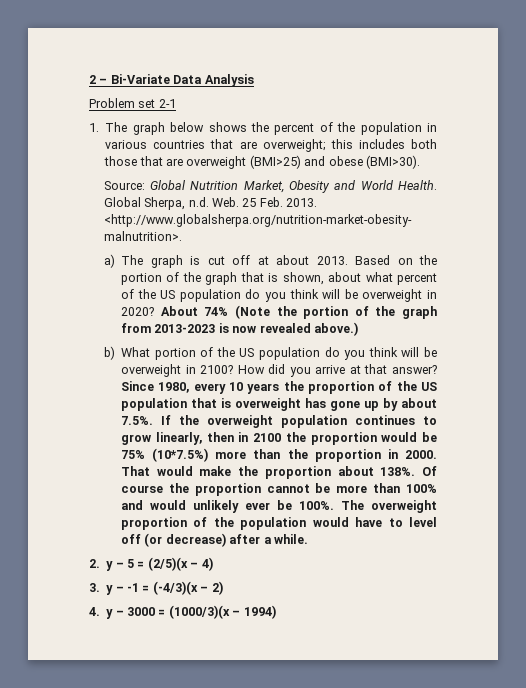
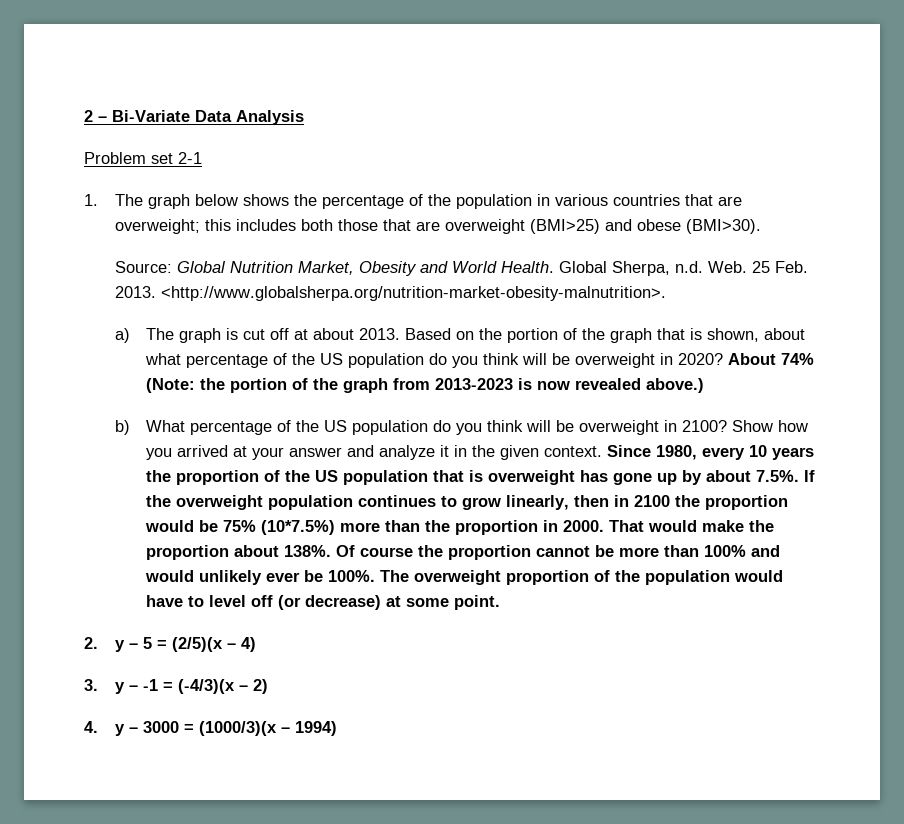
[274,123,315,135] percent -> [321,195,404,209] percentage
[397,273,438,285] percent -> [185,354,268,368] percentage
[234,305,270,319] (Note -> [145,378,195,393] (Note:
[154,348,196,360] portion -> [189,421,272,435] percentage
[237,364,437,377] How did you arrive at that answer? -> [731,420,808,432] [145,445,602,460] Show how you arrived at your answer and analyze it in the given context.
[229,534,308,544] after a while. -> [385,595,500,610] at some point.

